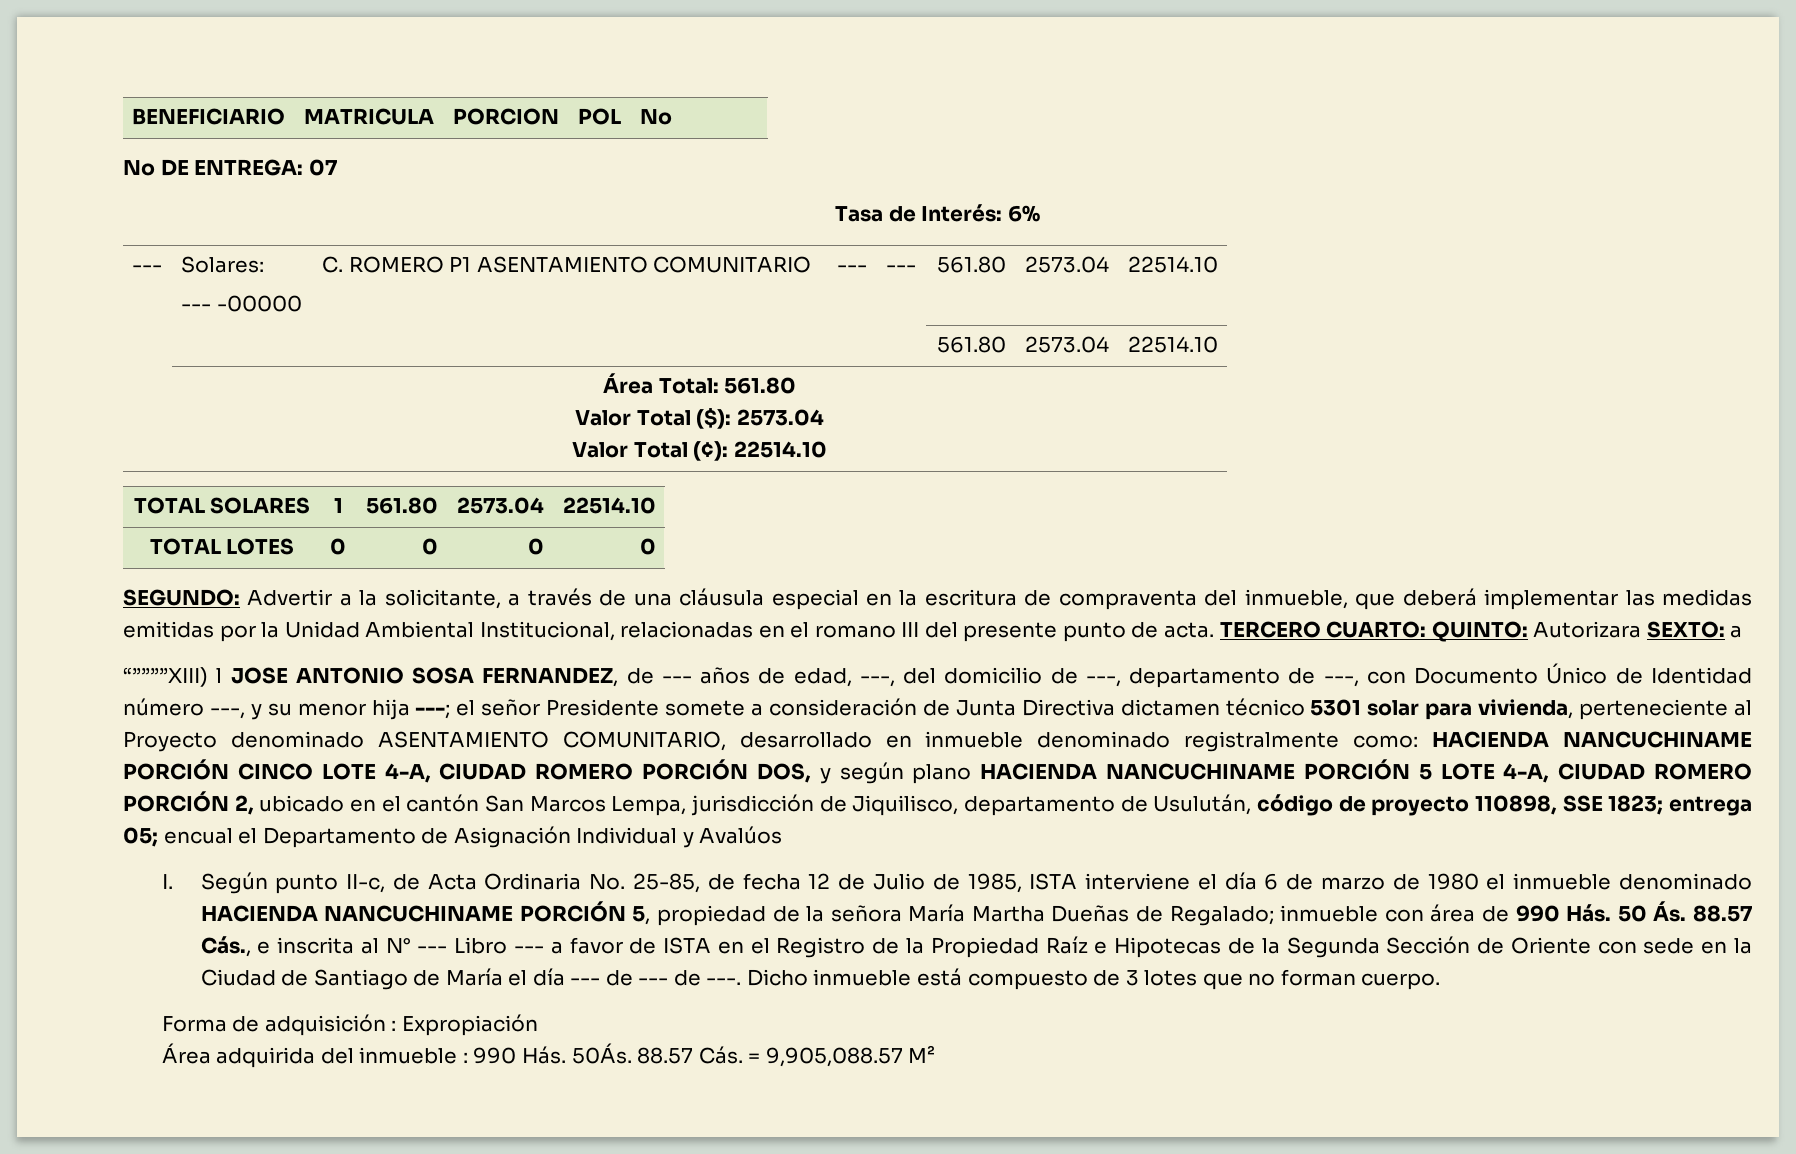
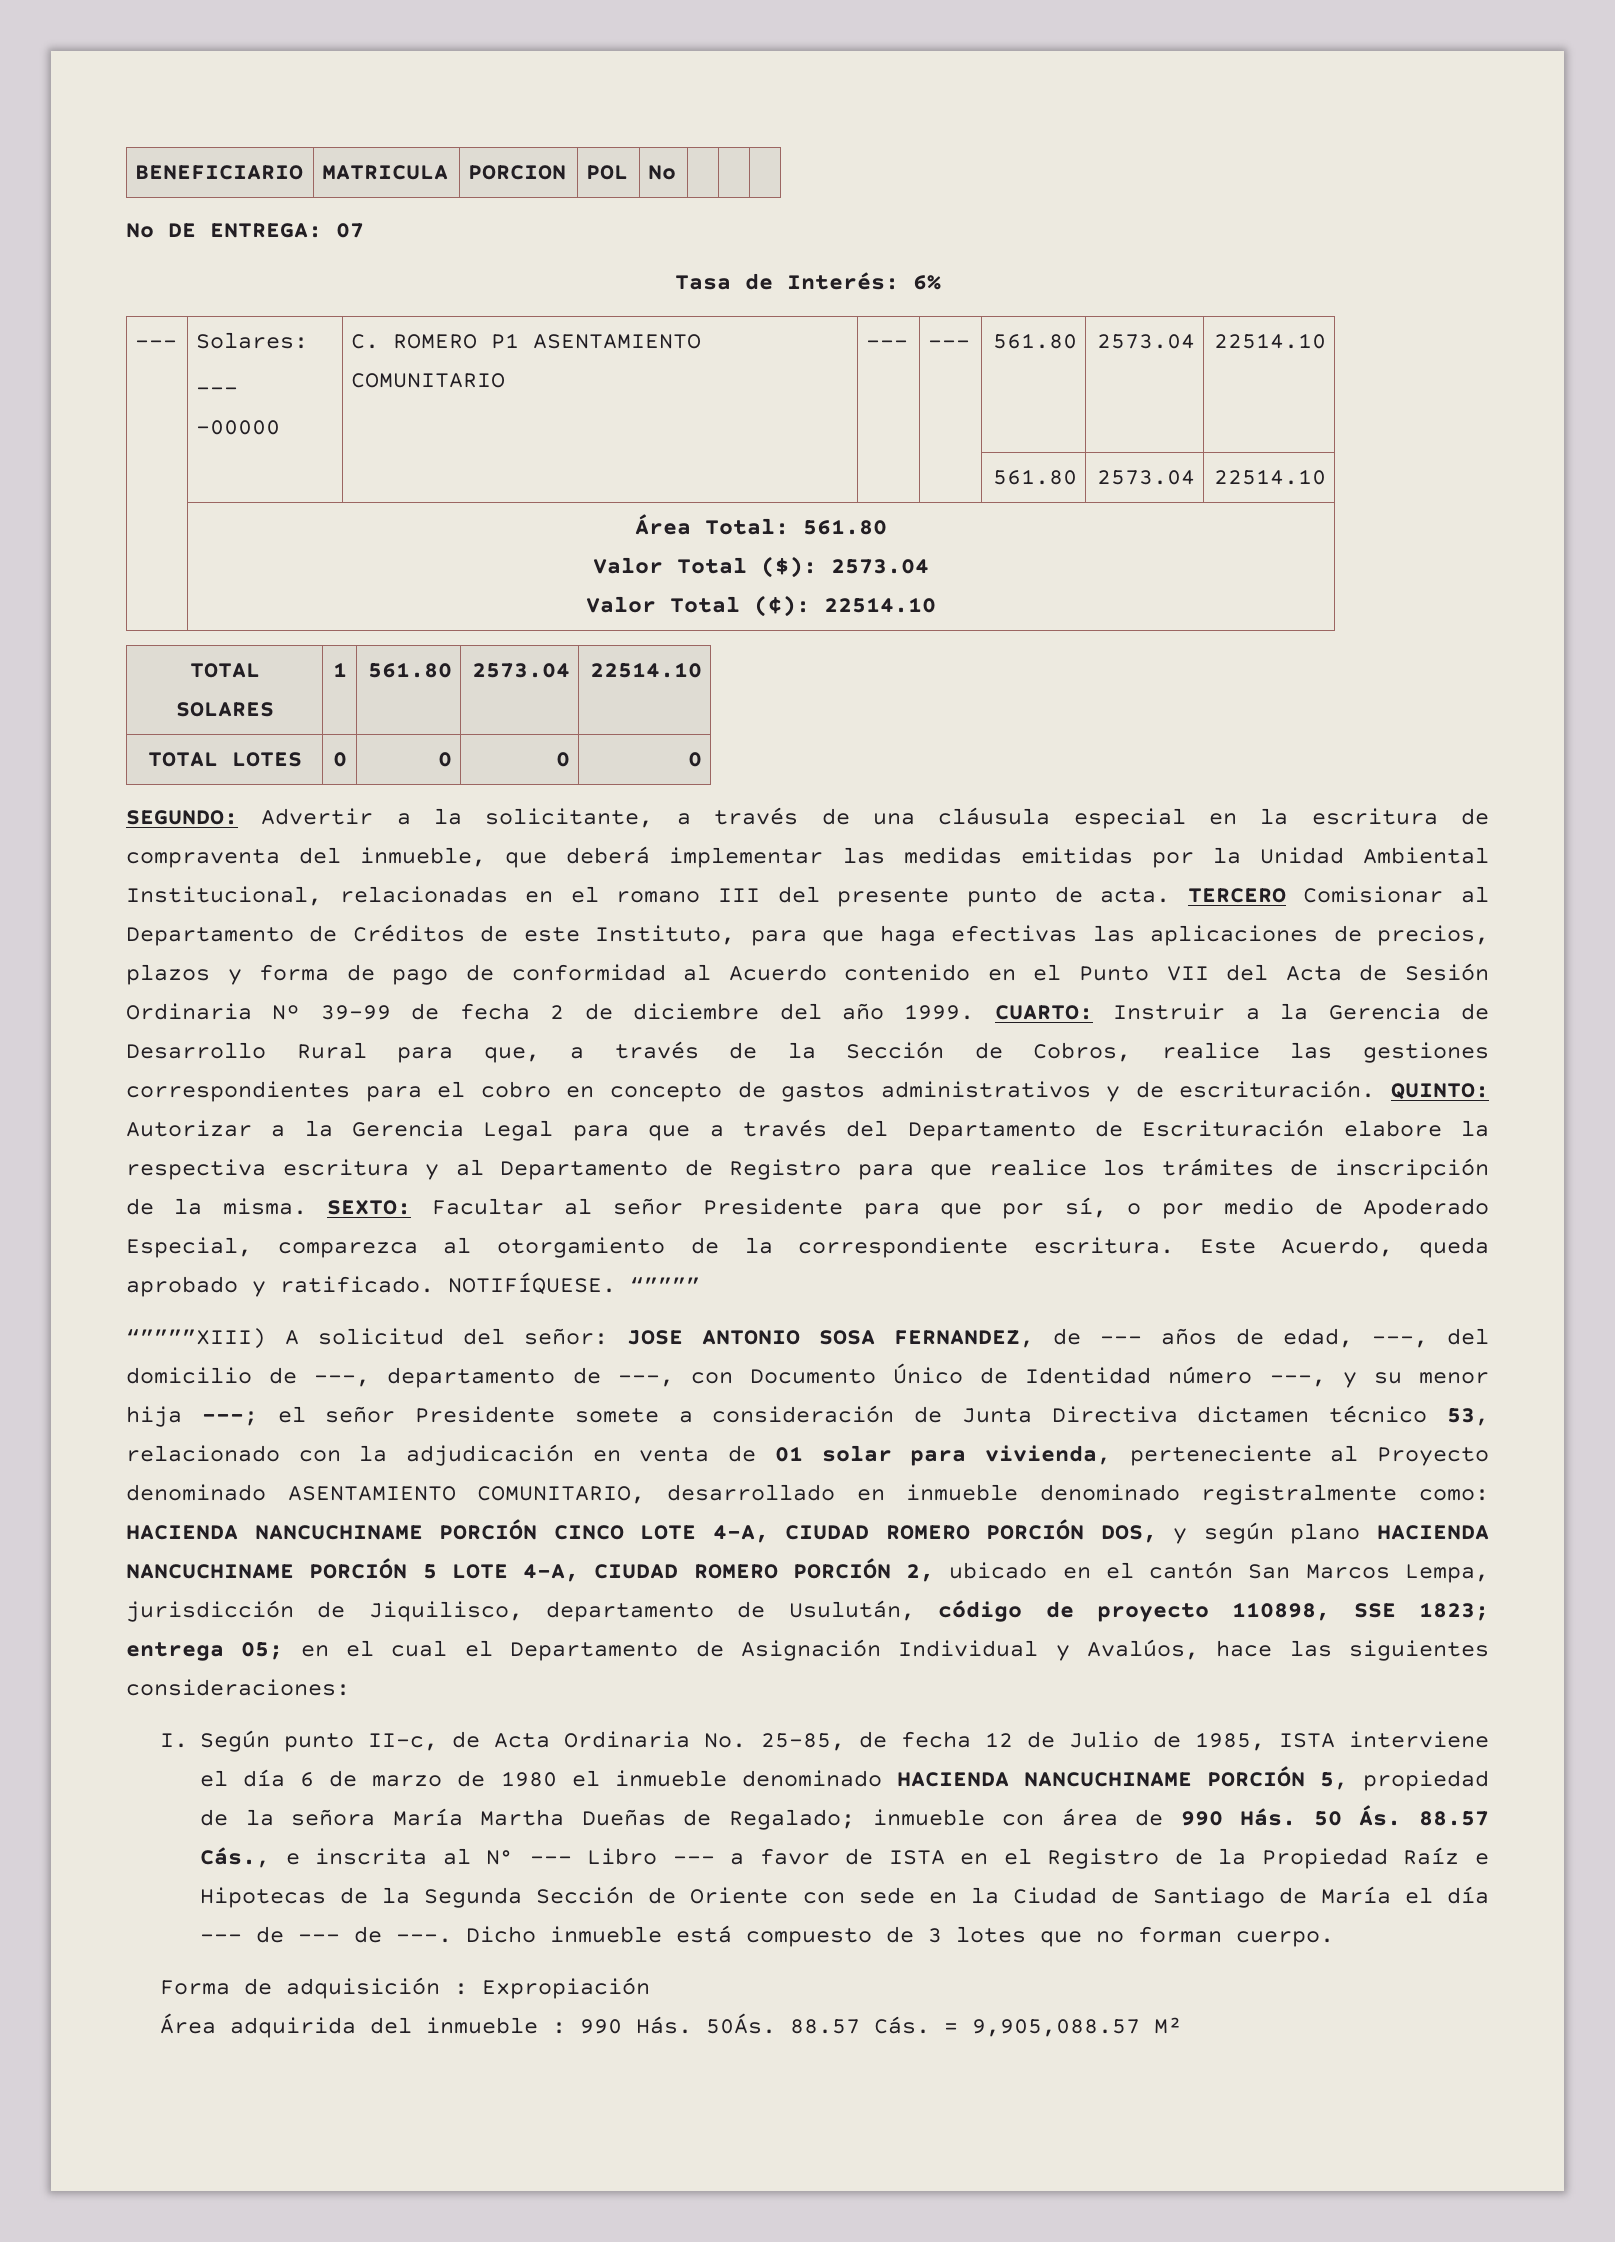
[1326,621,1743,642] [123,667,223,687] CUARTO: QUINTO: Autorizara SEXTO: a // “””””XIII) l -> [1303,886,1489,903] [126,924,1490,946] [126,963,1489,985] [126,1003,1489,1020] [126,1041,1489,1063] [126,1080,1489,1102] [126,1119,1490,1141] [126,1158,1489,1180] [126,1197,1489,1219] [126,1237,1490,1258] [126,1272,700,1297] [126,1328,608,1349] Comisionar al Departamento de Créditos de este Instituto, para que haga efectivas las aplicaciones de precios, plazos y forma de pago de conformidad al Acuerdo contenido en el Punto VII del Acta de Sesión Ordinaria Nº 39-99 de fecha 2 de diciembre del año 1999. CUARTO: Instruir a la Gerencia de Desarrollo Rural para que, a través de la Sección de Cobros, realice las gestiones correspondientes para el cobro en concepto de gastos administrativos y de escrituración. QUINTO: Autorizar a la Gerencia Legal para que a través del Departamento de Escrituración elabore la respectiva escritura y al Departamento de Registro para que realice los trámites de inscripción de la misma. SEXTO: Facultar al señor Presidente para que por sí, o por medio de Apoderado Especial, comparezca al otorgamiento de la correspondiente escritura. Este Acuerdo, queda aprobado y ratificado. NOTIFÍQUESE. “”””” // “””””XIII) A solicitud del señor:
[1310,699,1362,716] 5301 -> [1446,1408,1489,1426] [126,1444,803,1466] 53, relacionado con la adjudicación en venta de 01
[163,828,233,844] encual -> [300,1640,448,1657] en el cual
[699,826,783,844] Avalúos -> [1086,1639,1490,1661] [126,1679,350,1696] Avalúos, hace las siguientes consideraciones:

